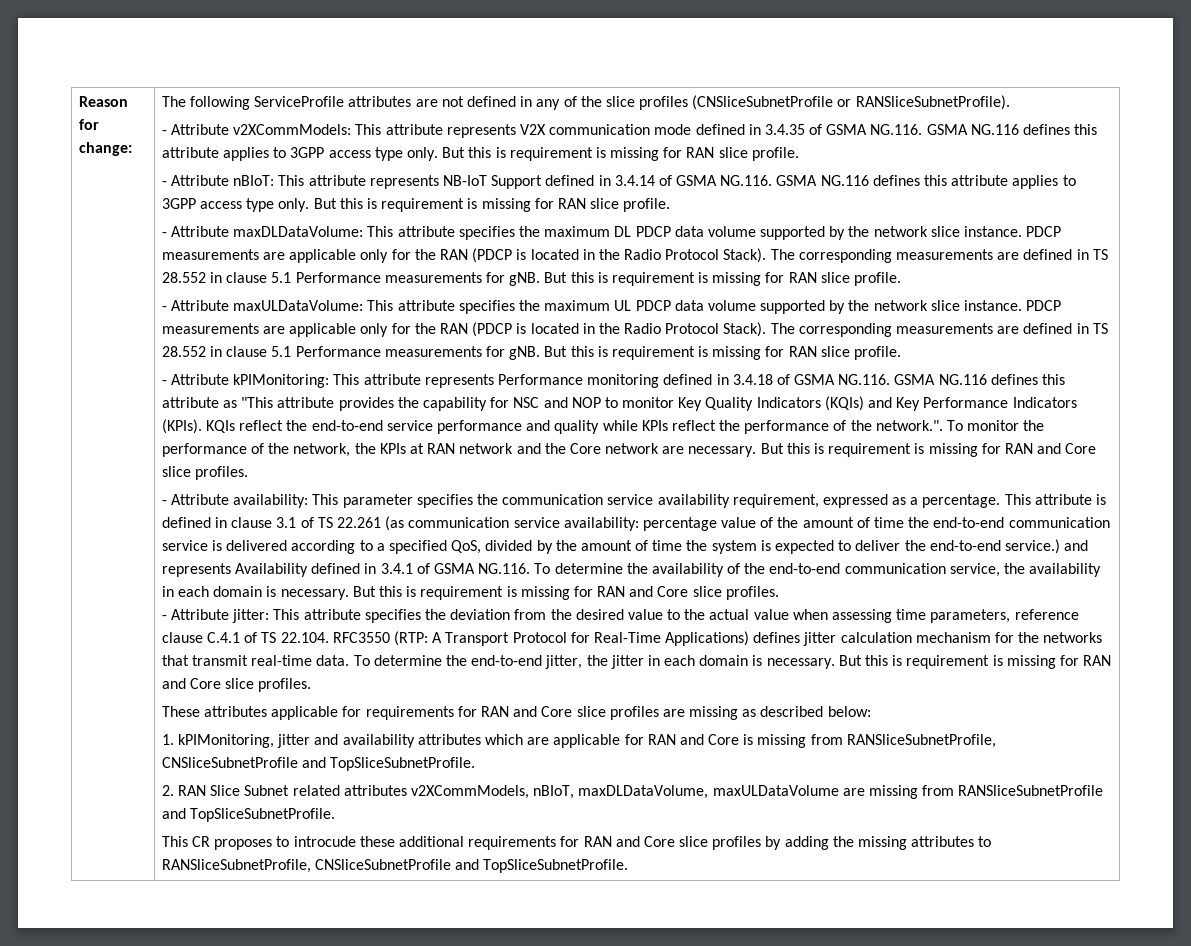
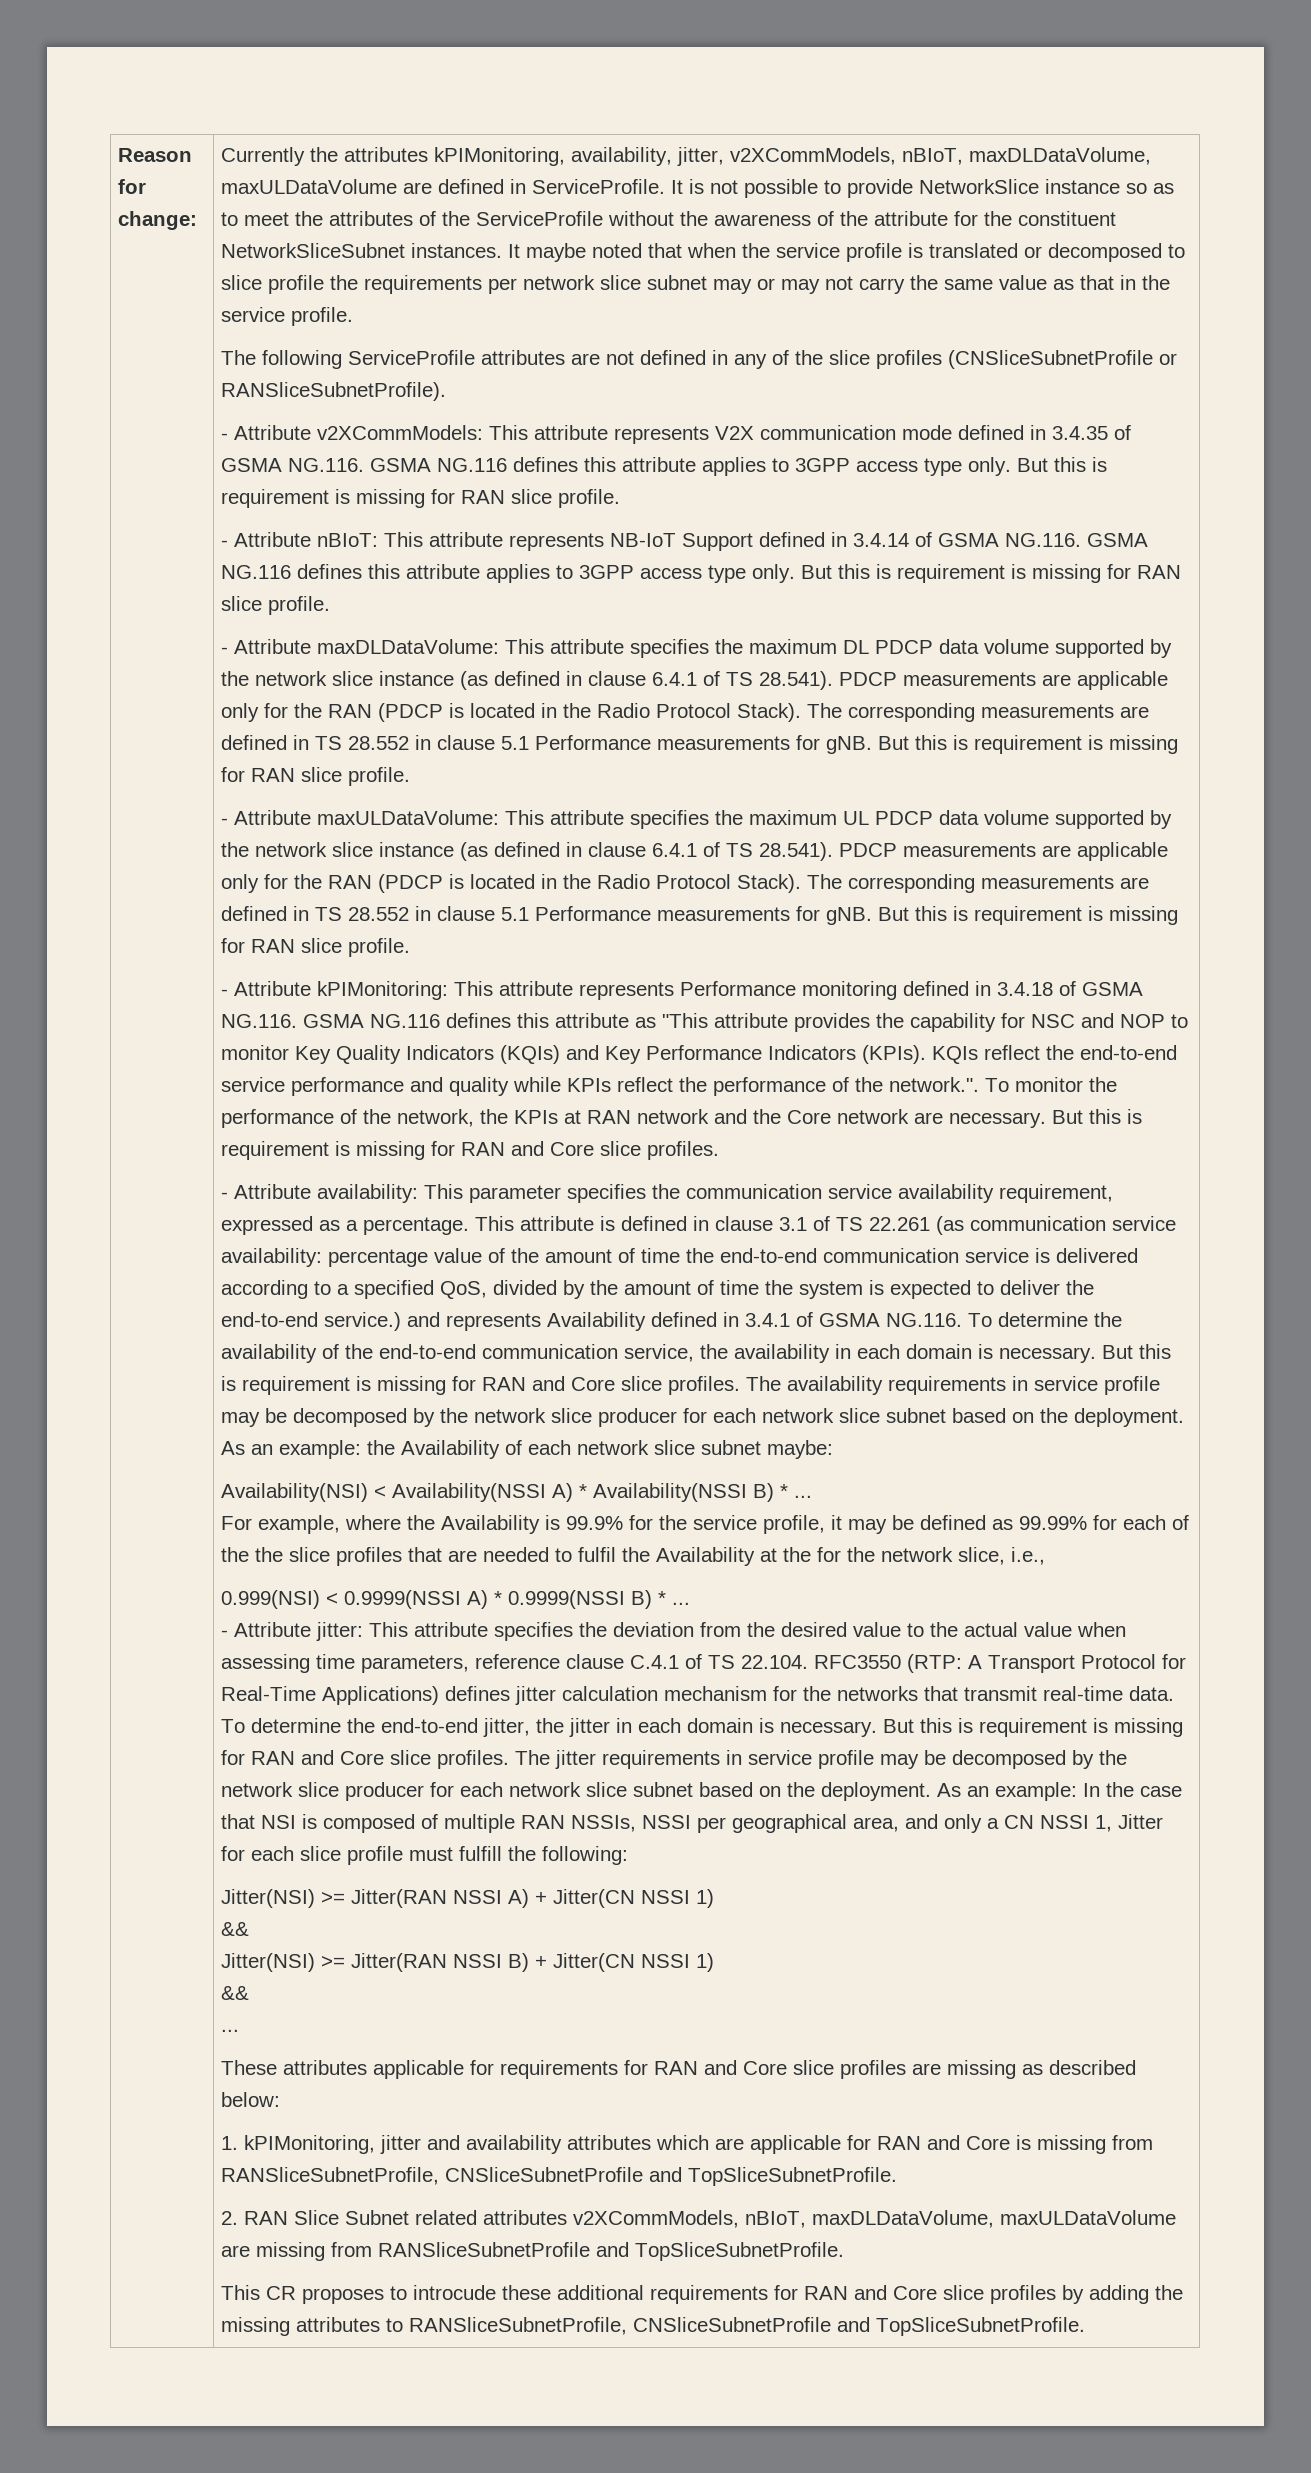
(132, 149) none -> [221,147,1152,166] [221,179,1175,198] [221,211,1117,226] [221,243,1186,262] [221,275,1171,294] [221,307,354,326] Currently the attributes kPIMonitoring, availability, jitter, v2XCommModels, nBIoT, maxDLDataVolume, maxULDataVolume are defined in ServiceProfile. It is not possible to provide NetworkSlice instance so as to meet the attributes of the ServiceProfile without the awareness of the attribute for the constituent NetworkSliceSubnet instances. It maybe noted that when the service profile is translated or decomposed to slice profile the requirements per network slice subnet may or may not carry the same value as that in the service profile. //
[964,226,1023,237] instance. -> [379,671,834,690] instance (as defined in clause 6.4.1 of TS 28.541).
[964,300,1023,311] instance. -> [379,842,834,861] instance (as defined in clause 6.4.1 of TS 28.541).
(779, 593) none -> [746,1376,1161,1395] [221,1408,1185,1427] [221,1440,834,1459] [221,1483,813,1502] [221,1515,1190,1534] [221,1547,1046,1566] [221,1590,691,1609] The availability requirements in service profile may be decomposed by the network slice producer for each network slice subnet based on the deployment. As an example: the Availability of each network slice subnet maybe: // Availability(NSI) < Availability(NSSI A) * Availability(NSSI B) * ... // For example, where the Availability is 99.9% for the service profile, it may be defined as 99.99% for each of the the slice profiles that are needed to fulfil the Availability at the for the network slice, i.e., // 0.999(NSI) < 0.9999(NSSI A) * 0.9999(NSSI B) * ...
(312, 685) none -> [515,1750,1128,1769] [221,1782,1183,1801] [221,1814,1164,1833] [221,1846,629,1865] [221,1889,715,1908] [221,1922,250,1936] [221,1953,715,1972] [221,1986,250,2000] [221,2029,240,2032] The jitter requirements in service profile may be decomposed by the network slice producer for each network slice subnet based on the deployment. As an example: In the case that NSI is composed of multiple RAN NSSIs, NSSI per geographical area, and only a CN NSSI 1, Jitter for each slice profile must fulfill the following: // Jitter(NSI) >= Jitter(RAN NSSI A) + Jitter(CN NSSI 1) // && // Jitter(NSI) >= Jitter(RAN NSSI B) + Jitter(CN NSSI 1) // && // ...

